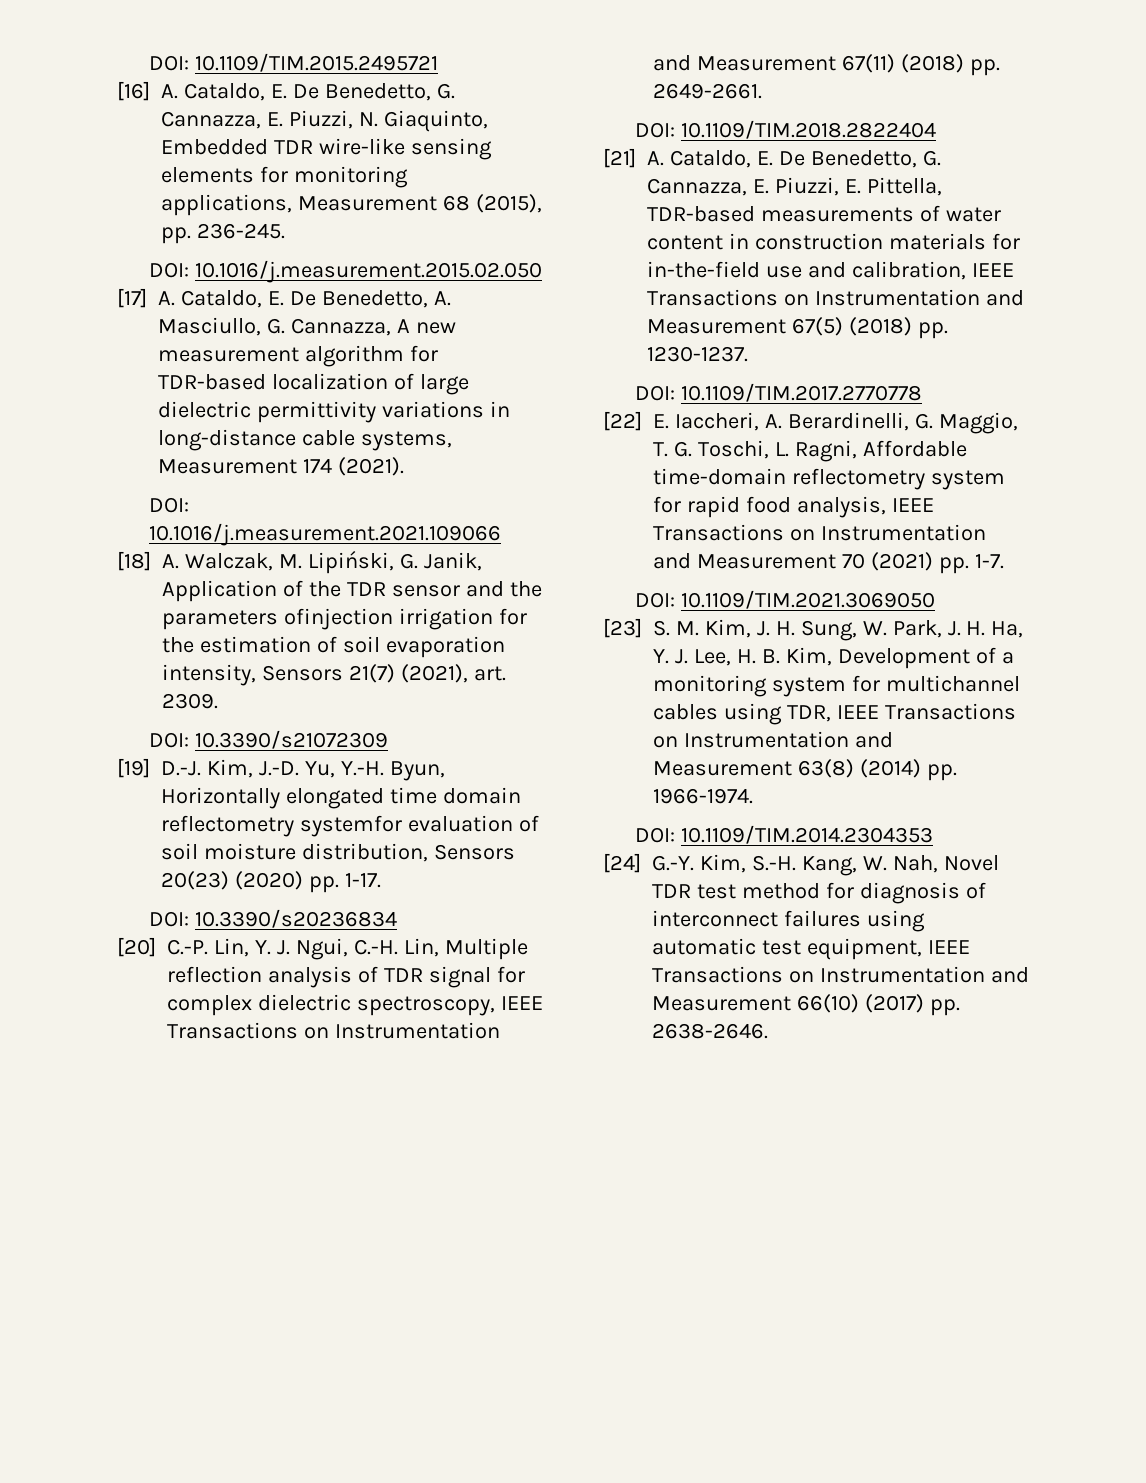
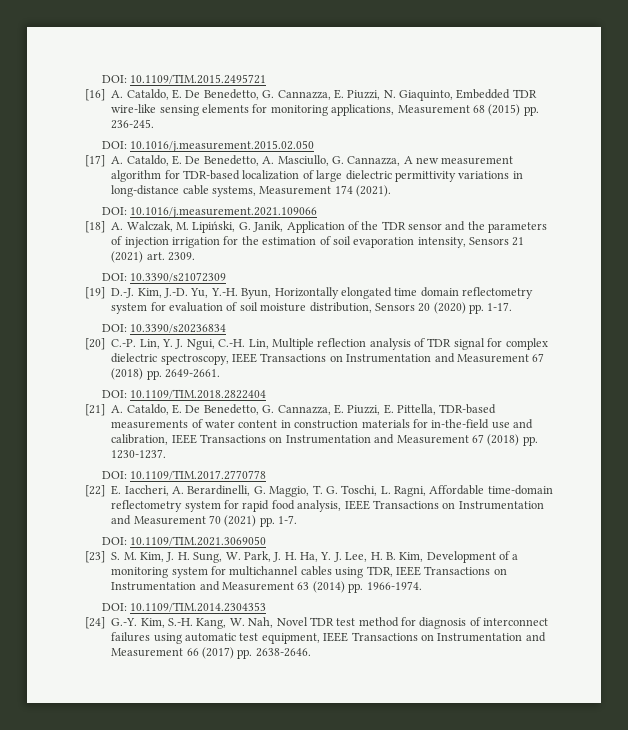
[475,194,542,213] (2015), -> [488,104,521,116] (2015)
[283,608,393,630] ofinjection -> [111,236,169,248] of injection
[348,664,468,683] 21(7) (2021), -> [512,237,525,246] [111,251,144,263] 21 (2021)
[299,815,402,837] systemfor -> [111,302,166,314] system for
[161,871,229,890] 20(23) -> [418,303,431,312] 20
[841,54,895,73] 67(11) -> [532,353,545,362] 67
[791,317,843,336] 67(5) -> [471,434,484,443] 67
[797,759,854,778] 63(8) -> [297,582,310,590] 63
[796,994,859,1013] 66(10) -> [186,648,199,656] 66

